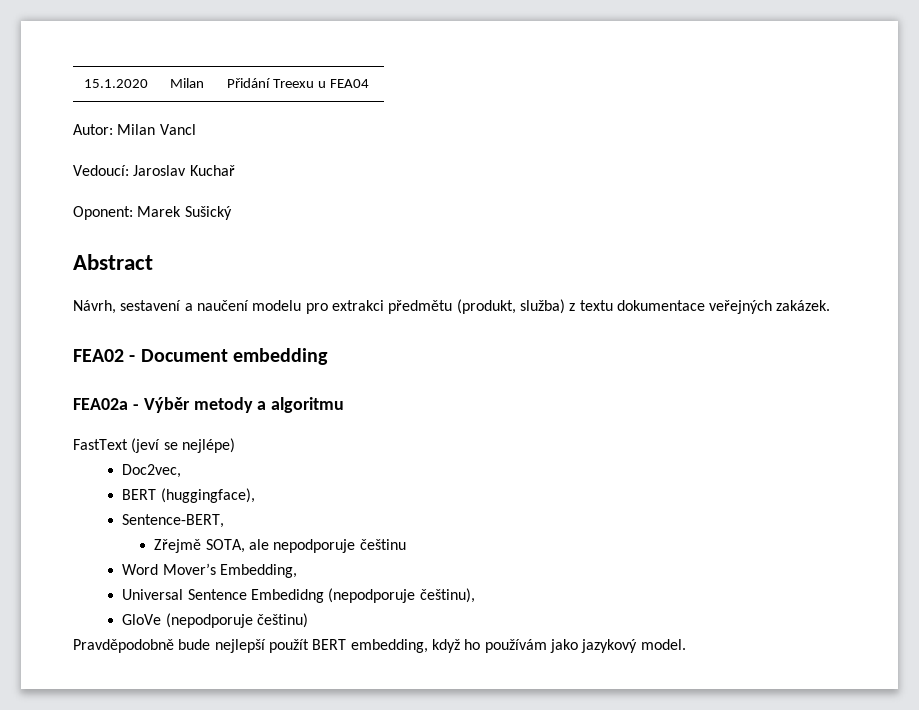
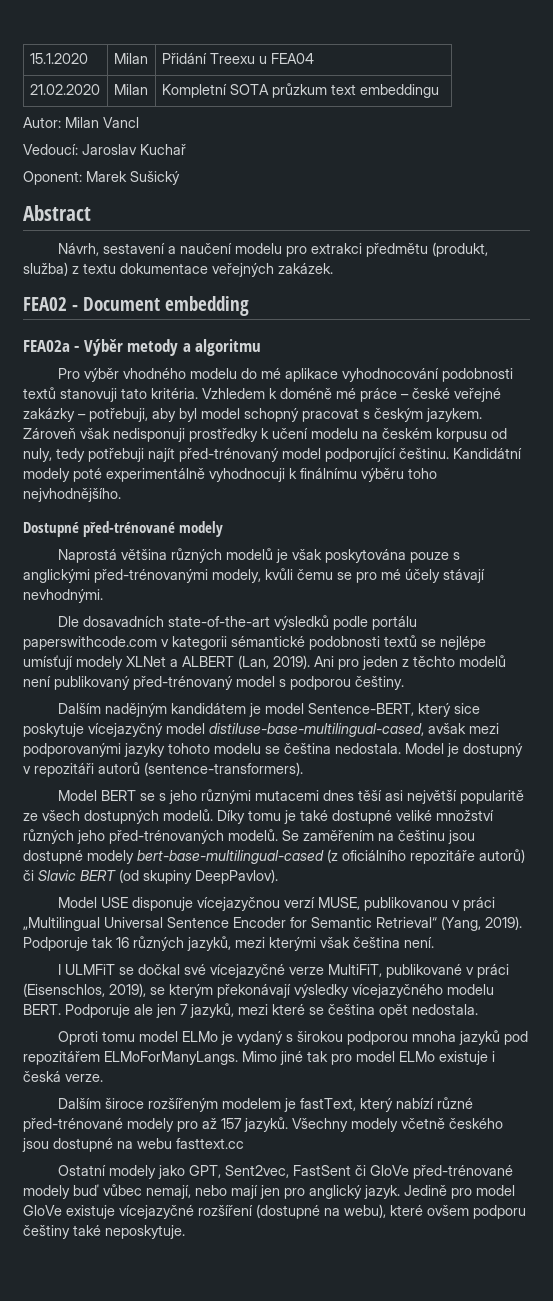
(369, 83) none -> [29,84,100,95] [113,84,148,95] [161,83,439,98] // 21.02.2020 | Milan | Kompletní SOTA průzkum text embeddingu
[73,438,235,453] [122,464,182,478] [122,488,255,503] [122,514,225,528] [154,539,406,553] [122,563,298,578] [122,588,475,603] [122,613,309,628] [73,639,686,653] FastText (jeví se nejlépe) // Doc2vec, // BERT (huggingface), // Sentence-BERT, // Zřejmě SOTA, ale nepodporuje češtinu // Word Mover’s Embedding, // Universal Sentence Embedidng (nepodporuje češtinu), // GloVe (nepodporuje češtinu) // Pravděpodobně bude nejlepší použít BERT embedding, když ho používám jako jazykový model. -> [58,368,514,382] [23,387,501,402] [23,408,482,422] [23,428,507,442] [23,448,522,462] [23,468,437,482] [23,488,121,502] [23,521,224,537] [58,548,461,563] [23,568,485,583] [23,589,103,603] [58,615,418,630] [23,635,486,650] [23,655,506,670] [23,676,404,690] [58,703,481,717] [23,723,499,737] [23,743,523,757] [23,762,303,777] [58,789,525,804] [23,809,494,824] [23,829,475,844] [23,849,525,864] [23,869,278,884] [58,897,496,911] [23,916,522,931] [23,936,434,951] [58,964,510,978] [23,983,494,998] [23,1003,478,1018] [58,1030,529,1045] [23,1051,495,1065] [23,1071,103,1082] [58,1097,474,1112] [23,1117,503,1132] [22,1138,244,1152] [58,1165,514,1179] [23,1184,515,1199] [23,1204,526,1219] [23,1225,185,1239] Pro výběr vhodného modelu do mé aplikace vyhodnocování podobnosti textů stanovuji tato kritéria. Vzhledem k doméně mé práce – české veřejné zakázky – potřebuji, aby byl model schopný pracovat s českým jazykem. Zároveň však nedisponuji prostředky k učení modelu na českém korpusu od nuly, tedy potřebuji najít před-trénovaný model podporující češtinu. Kandidátní modely poté experimentálně vyhodnocuji k finálnímu výběru toho nejvhodnějšího. // Dostupné před-trénované modely // Naprostá většina různých modelů je však poskytována pouze s anglickými před-trénovanými modely, kvůli čemu se pro mé účely stávají nevhodnými. // Dle dosavadních state-of-the-art výsledků podle portálu paperswithcode.com v kategorii sémantické podobnosti textů se nejlépe umísťují modely XLNet a ALBERT (Lan, 2019). Ani pro jeden z těchto modelů není publikovaný před-trénovaný model s podporou češtiny. // Dalším nadějným kandidátem je model Sentence-BERT, který sice poskytuje vícejazyčný model distiluse-base-multilingual-cased, avšak mezi podporovanými jazyky tohoto modelu se čeština nedostala. Model je dostupný v repozitáři autorů (sentence-transformers). // Model BERT se s jeho různými mutacemi dnes těší asi největší popularitě ze všech dostupných modelů. Díky tomu je také dostupné veliké množství různých jeho před-trénovaných modelů. Se zaměřením na češtinu jsou dostupné modely bert-base-multilingual-cased (z oficiálního repozitáře autorů) či Slavic BERT (od skupiny DeepPavlov). // Model USE disponuje vícejazyčnou verzí MUSE, publikovanou v práci „Multilingual Universal Sentence Encoder for Semantic Retrieval“ (Yang, 2019). Podporuje tak 16 různých jazyků, mezi kterými však čeština není. // I ULMFiT se dočkal své vícejazyčné verze MultiFiT, publikované v práci (Eisenschlos, 2019), se kterým překonávají výsledky vícejazyčného modelu BERT. Podporuje ale jen 7 jazyků, mezi které se čeština opět nedostala. // Oproti tomu model ELMo je vydaný s širokou podporou mnoha jazyků pod repozitářem ELMoForManyLangs. Mimo jiné tak pro model ELMo existuje i česká verze. // Dalším široce rozšířeným modelem je fastText, který nabízí různé před-trénované modely pro až 157 jazyků. Všechny modely včetně českého jsou dostupné na webu fasttext.cc // Ostatní modely jako GPT, Sent2vec, FastSent či GloVe před-trénované modely buď vůbec nemají, nebo mají jen pro anglický jazyk. Jedině pro model GloVe existuje vícejazyčné rozšíření (dostupné na webu), které ovšem podporu češtiny také neposkytuje.

